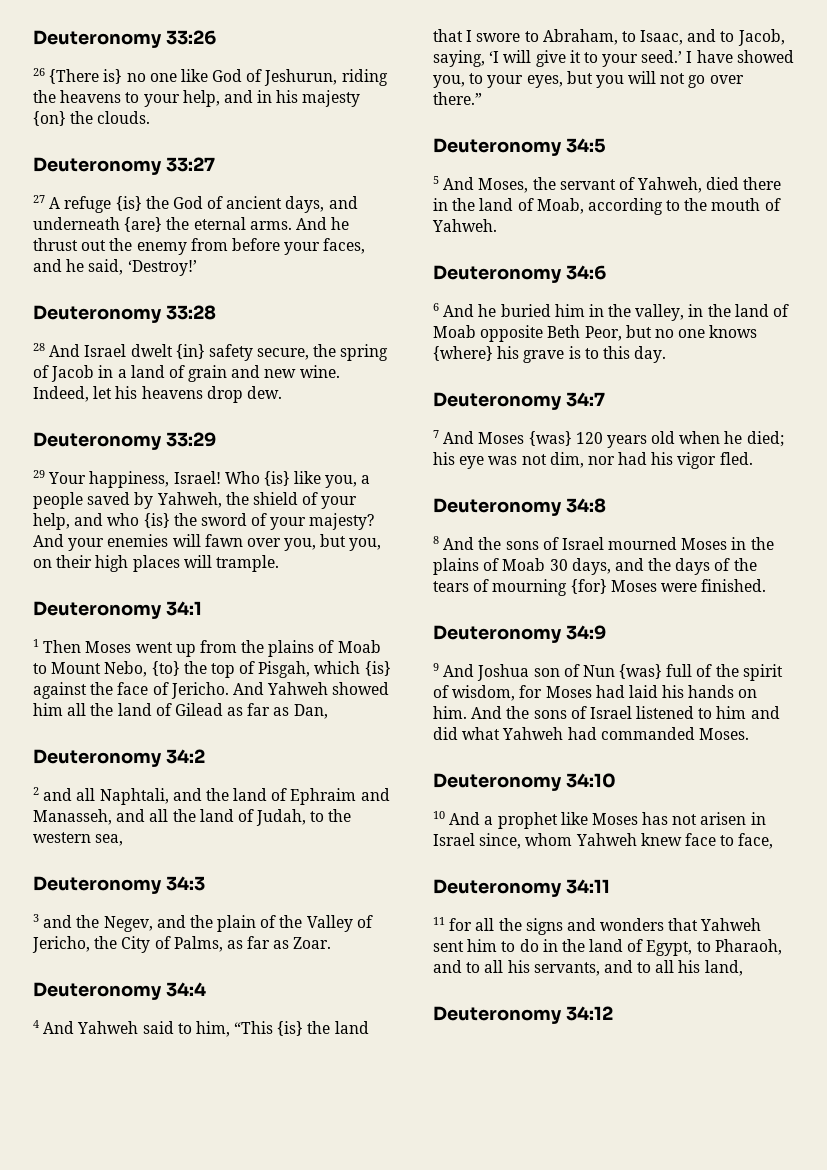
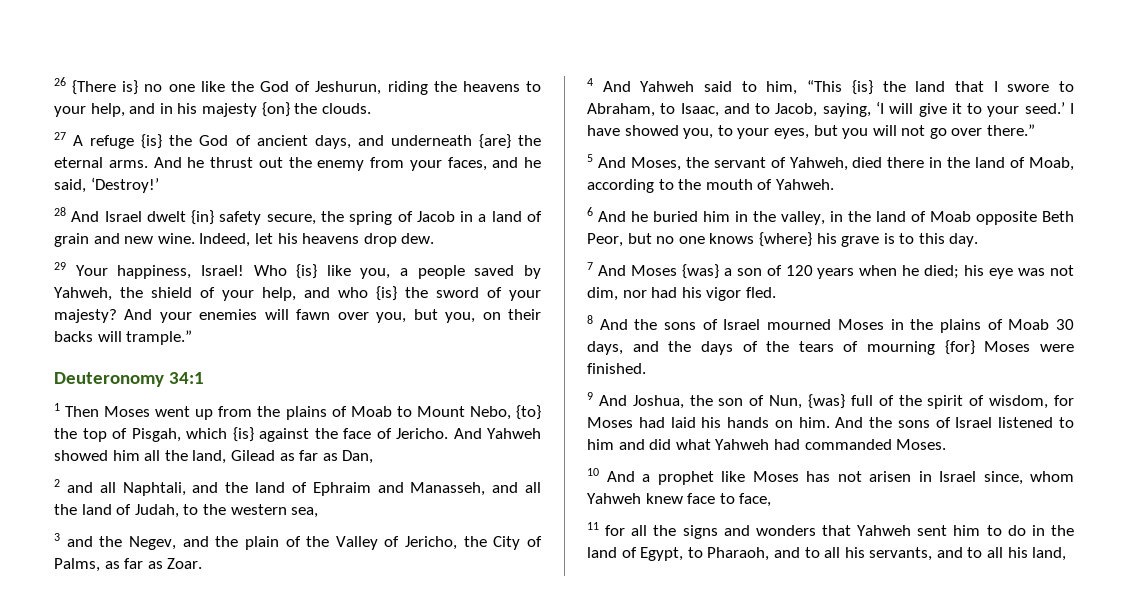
[33,30,216,48] Deuteronomy 33:26 // -> (54, 81) none
(208, 75) none -> [230,81,254,92] the
[33,157,215,175] // Deuteronomy 33:27 -> (371, 108) none
[231,238,280,251] before -> (404, 162) none
[33,305,216,323] // Deuteronomy 33:28 -> (159, 185) none
[33,432,216,450] // Deuteronomy 33:29 -> (435, 238) none
[95,555,279,572] high places will trample. -> [54,330,193,345] backs will trample.”
[117,703,172,716] land of -> [192,450,227,464] land,
[33,749,205,767] // Deuteronomy 34:2 -> (374, 457) none
[33,876,205,894] // Deuteronomy 34:3 -> (319, 512) none
[33,982,206,1000] // Deuteronomy 34:4 -> (203, 563) none
[433,138,606,156] // Deuteronomy 34:5 -> (1036, 130) none
[433,265,606,283] // Deuteronomy 34:6 -> (834, 184) none
[433,392,605,410] // Deuteronomy 34:7 -> (979, 240) none
(572, 438) none -> [723,265,782,276] a son of
[651,431,676,444] old -> (855, 273) none
[433,498,606,516] // Deuteronomy 34:8 -> (776, 292) none
[433,625,606,643] // Deuteronomy 34:9 -> (646, 368) none
[477,664,615,681] Joshua son of Nun -> [632,395,803,409] Joshua, the son of Nun,
[433,773,616,791] // Deuteronomy 34:10 -> (947, 444) none
[433,879,610,897] // Deuteronomy 34:11 -> (772, 500) none
[433,1006,613,1024] // Deuteronomy 34:12 -> (1067, 554) none

